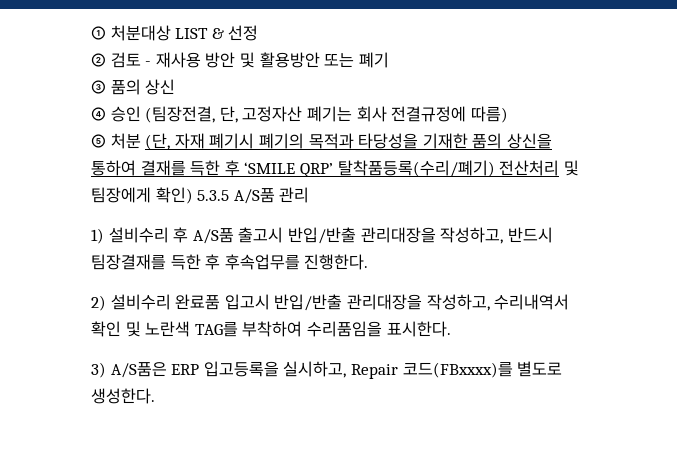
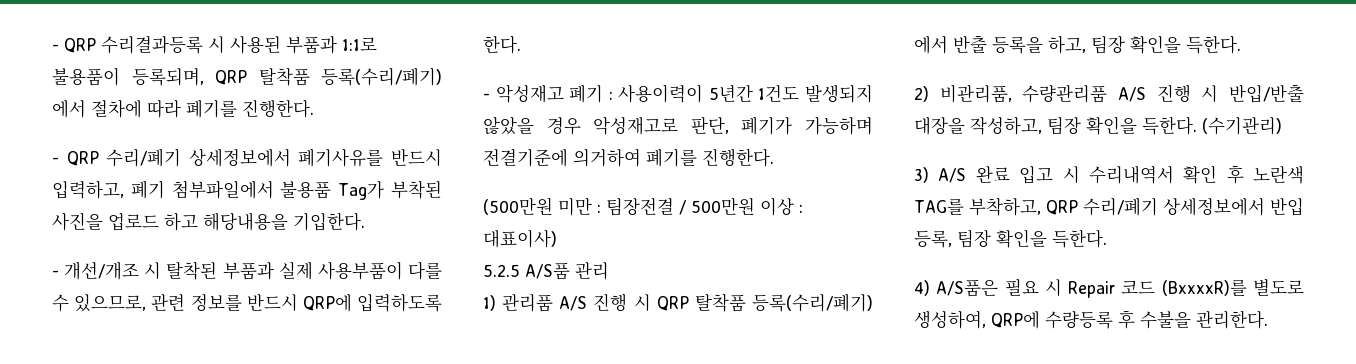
[91,25,259,41] [91,52,389,68] [91,79,176,95] [91,106,508,123] [91,133,552,150] [91,160,579,177] [91,187,310,204] [91,227,553,244] [91,254,369,270] [91,294,490,311] ① 처분대상 LIST & 선정 // ② 검토 - 재사용 방안 및 활용방안 또는 폐기 // ③ 품의 상신 // ④ 승인 (팀장전결, 단, 고정자산 폐기는 회사 전결규정에 따름) // ⑤ 처분 (단, 자재 폐기시 폐기의 목적과 타당성을 기재한 품의 상신을 통하여 결재를 득한 후 ‘SMILE QRP’ 탈착품등록(수리/폐기) 전산처리 및 팀장에게 확인) 5.3.5 A/S품 관리 // 1) 설비수리 후 A/S품 출고시 반입/반출 관리대장을 작성하고, 반드시 팀장결재를 득한 후 후속업무를 진행한다. // 2) 설비수리 완료품 입고시 반입/반출 관리대장을 작성하고, -> [52,35,377,54] [52,67,442,86] [52,99,314,118] [52,148,442,167] [52,180,442,200] [52,212,365,231] [52,261,442,280] [52,293,442,312] [483,35,521,54] [483,84,873,103] [483,116,873,135] [483,148,774,167] [483,197,803,216] [483,229,557,248] [483,262,609,280] [483,293,873,312] [914,35,1241,54] [914,84,1304,103] [914,116,1282,135] [914,166,1080,184] - QRP 수리결과등록 시 사용된 부품과 1:1로 불용품이 등록되며, QRP 탈착품 등록(수리/폐기) 에서 절차에 따라 폐기를 진행한다. // - QRP 수리/폐기 상세정보에서 폐기사유를 반드시 입력하고, 폐기 첨부파일에서 불용품 Tag가 부착된 사진을 업로드 하고 해당내용을 기입한다. // - 개선/개조 시 탈착된 부품과 실제 사용부품이 다를 수 있으므로, 관련 정보를 반드시 QRP에 입력하도록 한다. // - 악성재고 폐기 : 사용이력이 5년간 1건도 발생되지 않았을 경우 악성재고로 판단, 폐기가 가능하며 전결기준에 의거하여 폐기를 진행한다. // (500만원 미만 : 팀장전결 / 500만원 이상 : 대표이사) // 5.2.5 A/S품 관리 // 1) 관리품 A/S 진행 시 QRP 탈착품 등록(수리/폐기) 에서 반출 등록을 하고, 팀장 확인을 득한다. // 2) 비관리품, 수량관리품 A/S 진행 시 반입/반출 대장을 작성하고, 팀장 확인을 득한다. (수기관리) // 3) A/S 완료 입고 시
[125,321,141,337] 및 -> [1226,165,1244,184] 후
[242,321,451,337] [91,361,563,379] [91,388,155,404] 부착하여 수리품임을 표시한다. // 3) A/S품은 ERP 입고등록을 실시하고, Repair 코드(FBxxxx)를 별도로 생성한다. -> [968,197,1304,216] [914,229,1107,248] [914,278,1304,298] [914,310,1268,329] 부착하고, QRP 수리/폐기 상세정보에서 반입 등록, 팀장 확인을 득한다. // 4) A/S품은 필요 시 Repair 코드 (BxxxxR)를 별도로 생성하여, QRP에 수량등록 후 수불을 관리한다.

